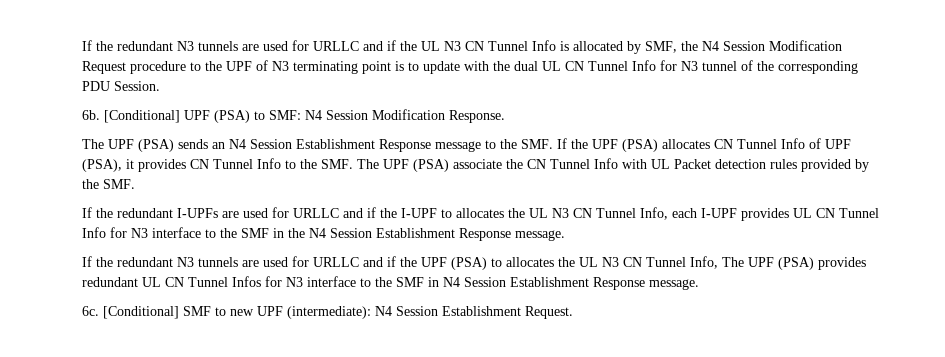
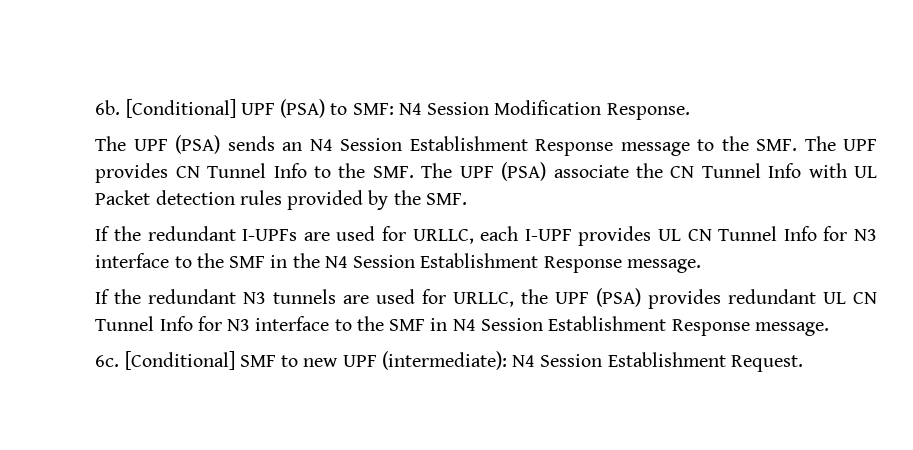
[82,40,843,54] [82,60,859,74] [82,81,161,91] If the redundant N3 tunnels are used for URLLC and if the UL N3 CN Tunnel Info is allocated by SMF, the N4 Session Modification Request procedure to the UPF of N3 terminating point is to update with the dual UL CN Tunnel Info for N3 tunnel of the corresponding PDU Session. // -> (95, 107) none
[557,138,852,152] [82,159,135,172] If the UPF (PSA) allocates CN Tunnel Info of UPF (PSA), it -> [804,136,877,151] The UPF
[293,207,669,220] URLLC and if the I-UPF to allocates the UL N3 CN Tunnel Info, -> [412,229,474,244] URLLC,
[313,256,745,270] URLLC and if the UPF (PSA) to allocates the UL N3 CN Tunnel Info, The -> [453,289,549,307] URLLC, the
[232,276,262,287] Infos -> [159,316,193,331] Info

